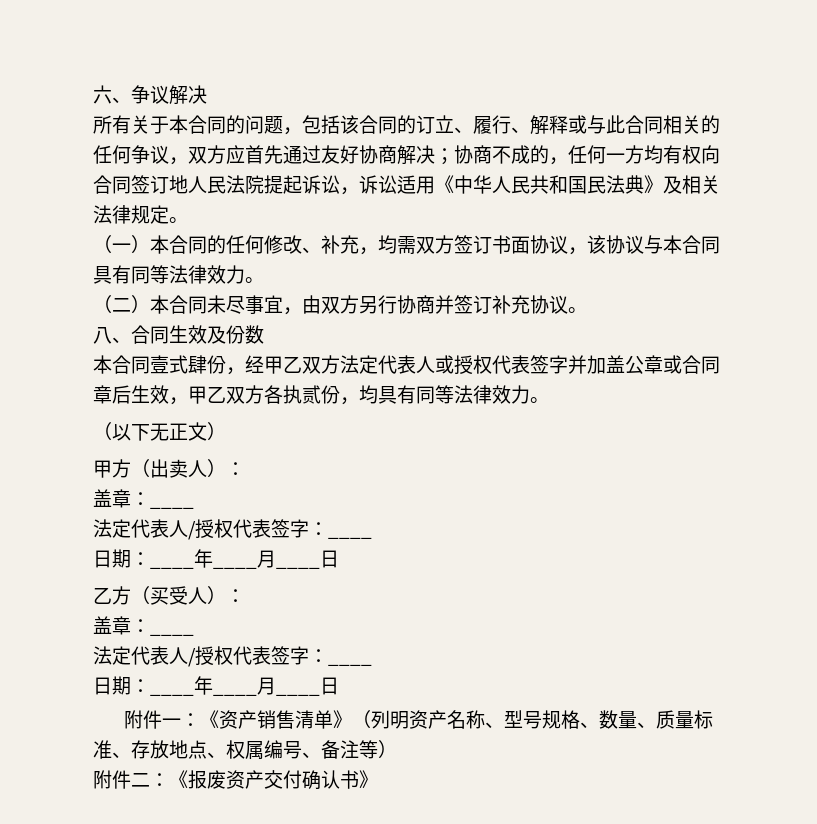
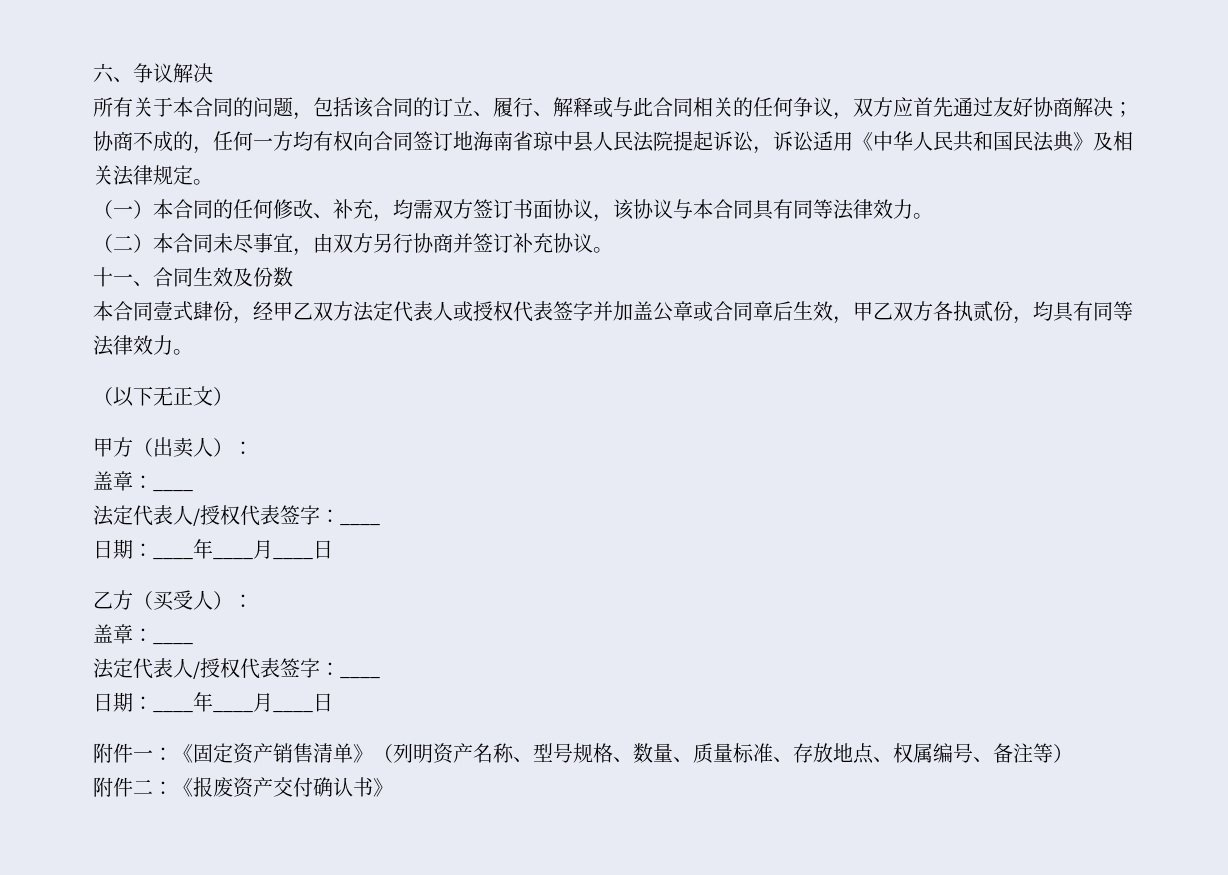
(188, 184) none -> [473,131,593,152] 海南省琼中县
[93,327,112,344] 八 -> [93,267,133,287] 十一
(219, 719) none -> [193,743,233,763] 固定

